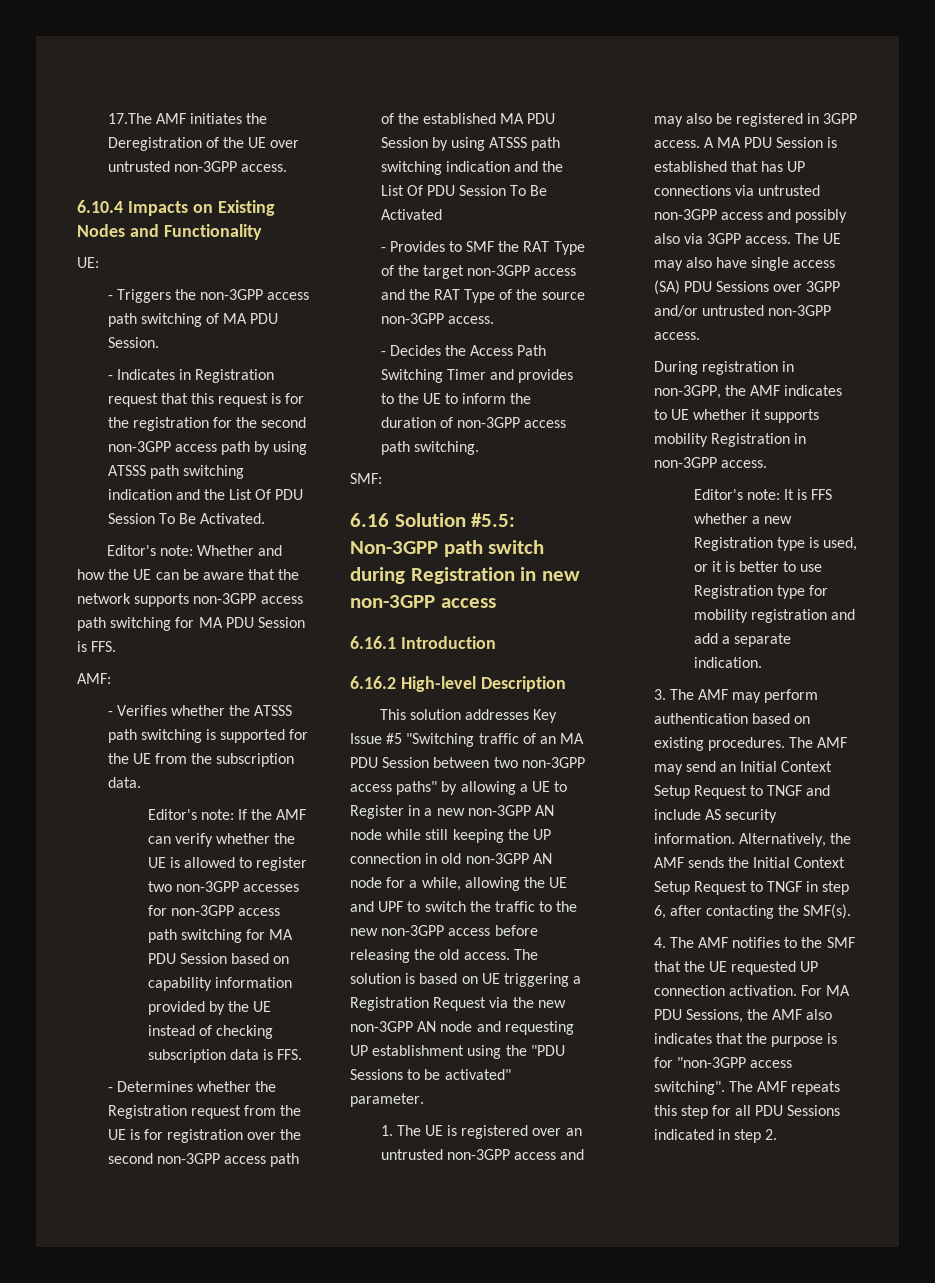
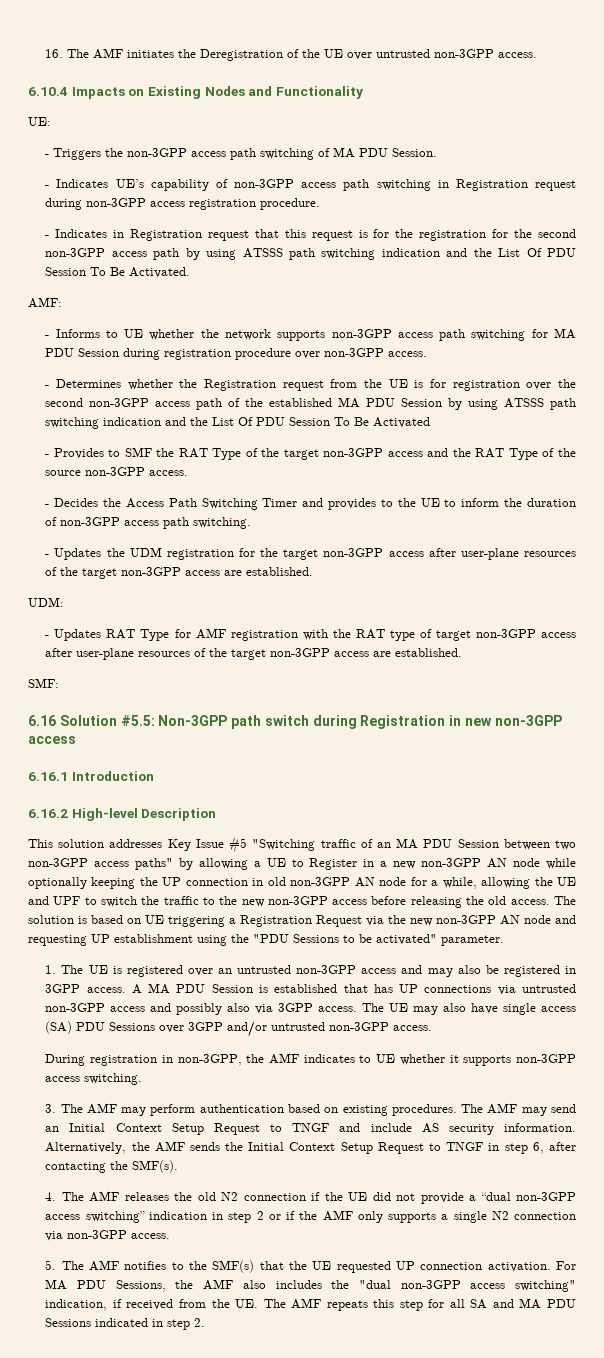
[107,113,152,124] 17.The -> [45,49,90,58] 16. The
(159, 342) none -> [45,179,577,191] [45,198,321,210] // - Indicates UE’s capability of non-3GPP access path switching in Registration request during non-3GPP access registration procedure.
[106,545,283,556] [77,569,276,580] Editor's note: Whether and how the UE can be aware that -> [28,297,62,308] [45,329,195,340] AMF: // - Informs to UE whether
[77,641,117,652] [77,673,111,684] [107,705,293,716] [107,729,309,743] [107,753,295,767] [107,777,141,788] [147,809,307,820] [147,833,296,847] [147,857,308,871] [147,881,299,892] [147,905,280,916] [147,929,294,943] [147,953,290,964] [147,977,292,991] [147,1001,272,1015] [147,1025,273,1039] [147,1049,303,1063] is FFS. // AMF: // - Verifies whether the ATSSS path switching is supported for the UE from the subscription data. // Editor's note: If the AMF can verify whether the UE is allowed to register two non-3GPP accesses for non-3GPP access path switching for MA PDU Session based on capability information provided by the UE instead of checking subscription data is FFS. -> [123,348,428,360] during registration procedure over non-3GPP access.
(479, 448) none -> [45,547,577,560] [45,567,314,579] [28,597,64,607] [45,628,576,641] [45,648,463,660] // - Updates the UDM registration for the target non-3GPP access after user-plane resources of the target non-3GPP access are established. // UDM: // - Updates RAT Type for AMF registration with the RAT type of target non-3GPP access after user-plane resources of the target non-3GPP access are established.
[425,829,449,840] still -> [28,877,87,889] optionally
[653,433,806,447] [653,457,767,468] [693,489,833,500] [693,513,792,524] [693,537,858,551] [693,561,823,572] [693,585,828,599] [693,609,855,623] [693,633,791,647] [693,657,762,668] mobility Registration in non-3GPP access. // Editor's note: It is FFS whether a new Registration type is used, or it is better to use Registration type for mobility registration and add a separate indication. -> [516,1054,576,1063] [45,1073,143,1085] non-3GPP access switching.
(728, 942) none -> [124,1192,576,1204] [45,1210,576,1223] [45,1230,171,1241] [45,1260,120,1271] releases the old N2 connection if the UE did not provide a “dual non-3GPP access switching” indication in step 2 or if the AMF only supports a single N2 connection via non-3GPP access. // 5. The AMF
[826,937,855,948] SMF -> [212,1260,255,1273] SMF(s)
[653,1033,838,1047] [653,1057,792,1068] [653,1081,725,1095] indicates that the purpose is for "non-3GPP access switching". -> [275,1280,577,1292] [45,1299,259,1311] includes the "dual non-3GPP access switching" indication, if received from the UE.
(752, 1110) none -> [470,1298,542,1309] SA and MA

